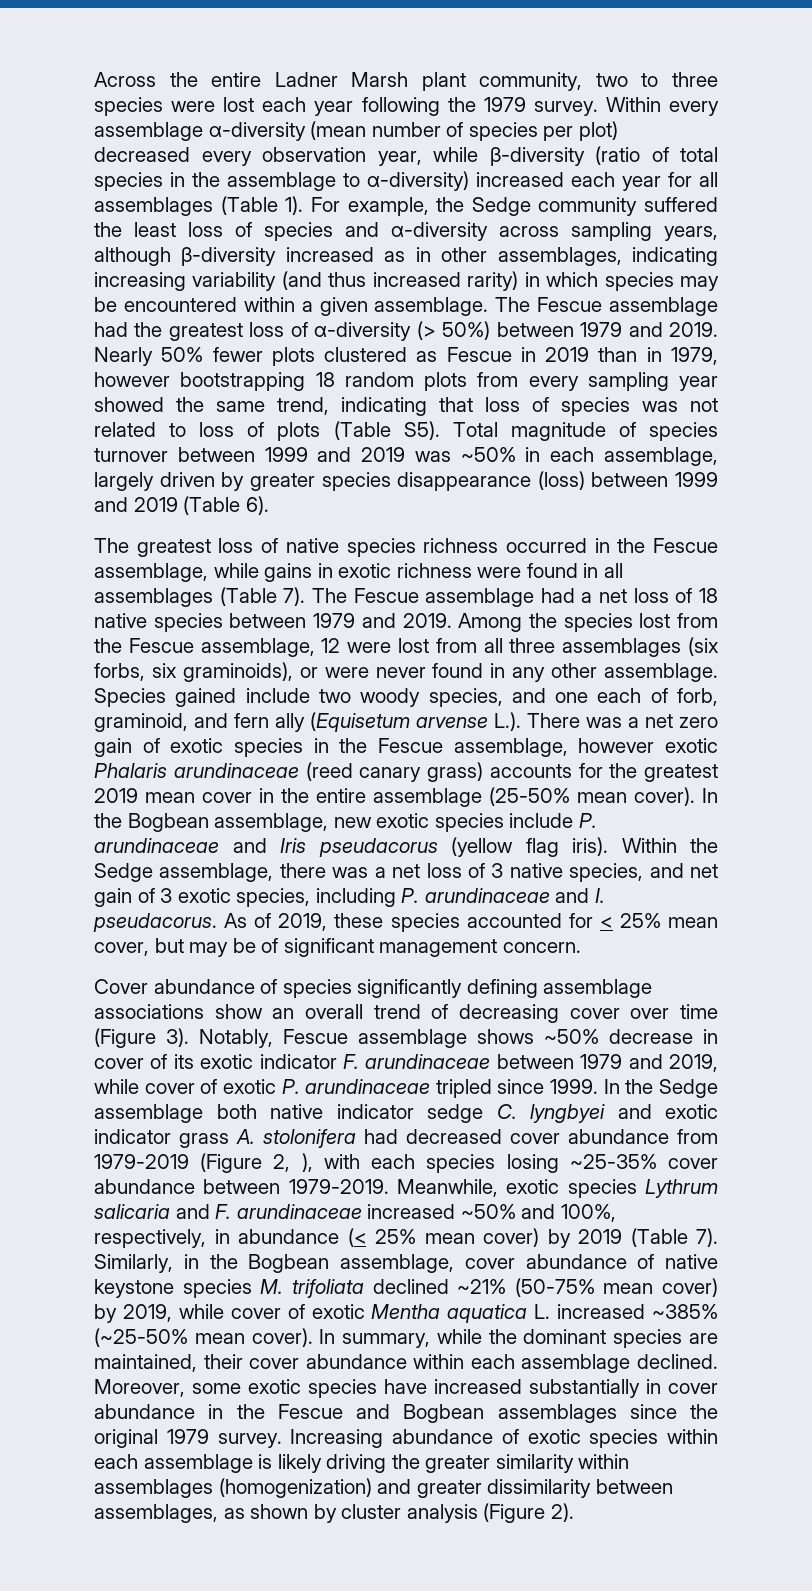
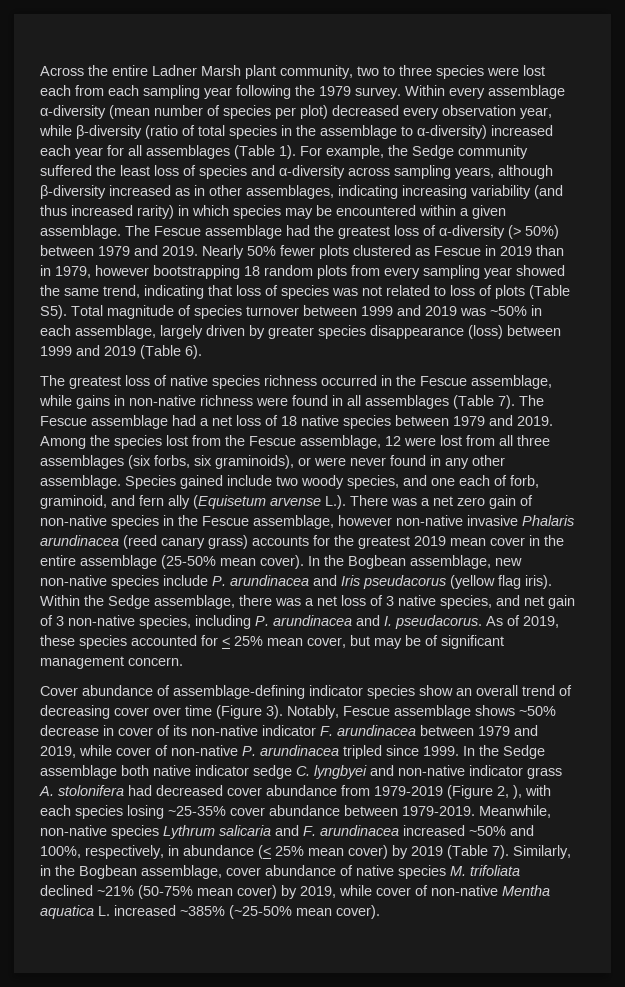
(307, 104) none -> [75,85,200,99] from each sampling
[338,563,392,578] exotic -> [129,395,196,406] non-native
[170,738,224,753] exotic -> [40,515,107,526] non-native
[665,738,719,753] [94,763,299,778] exotic Phalaris arundinaceae -> [396,515,574,526] [40,535,119,546] non-native invasive Phalaris arundinacea
[376,813,430,828] exotic -> [40,575,107,586] non-native
[94,838,219,853] arundinaceae -> [230,575,309,586] arundinacea
[177,888,231,903] exotic -> [68,615,135,626] non-native
[424,888,550,903] arundinaceae -> [273,615,352,626] arundinacea
[282,979,653,998] [94,1004,204,1019] species significantly defining assemblage associations -> [173,685,415,699] assemblage-defining indicator species
[200,1054,254,1069] exotic -> [191,725,258,736] non-native
[365,1054,491,1069] arundinaceae -> [337,725,416,736] arundinacea
[222,1079,431,1094] exotic P. arundinaceae -> [171,745,339,756] non-native P. arundinacea
[665,1104,718,1119] exotic -> [398,765,465,776] non-native
[506,1179,560,1194] exotic -> [40,825,107,836] non-native
[236,1204,362,1219] arundinaceae -> [320,825,399,836] arundinacea
[94,1279,174,1298] keystone -> (394, 870) none
[311,1304,365,1319] exotic -> [431,885,498,896] non-native
[319,1329,718,1348] [94,1354,718,1373] [94,1379,718,1398] [94,1404,718,1423] [94,1429,718,1448] [94,1454,630,1473] [94,1478,673,1498] [94,1503,574,1523] In summary, while the dominant species are maintained, their cover abundance within each assemblage declined. Moreover, some exotic species have increased substantially in cover abundance in the Fescue and Bogbean assemblages since the original 1979 survey. Increasing abundance of exotic species within each assemblage is likely driving the greater similarity within assemblages (homogenization) and greater dissimilarity between assemblages, as shown by cluster analysis (Figure 2). -> (380, 912) none

